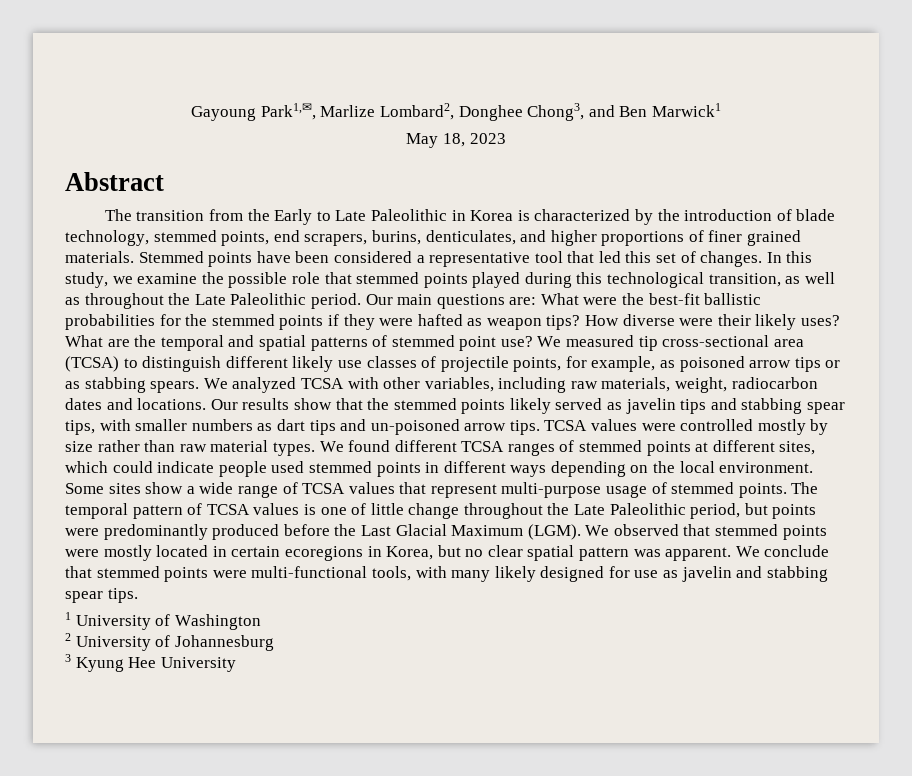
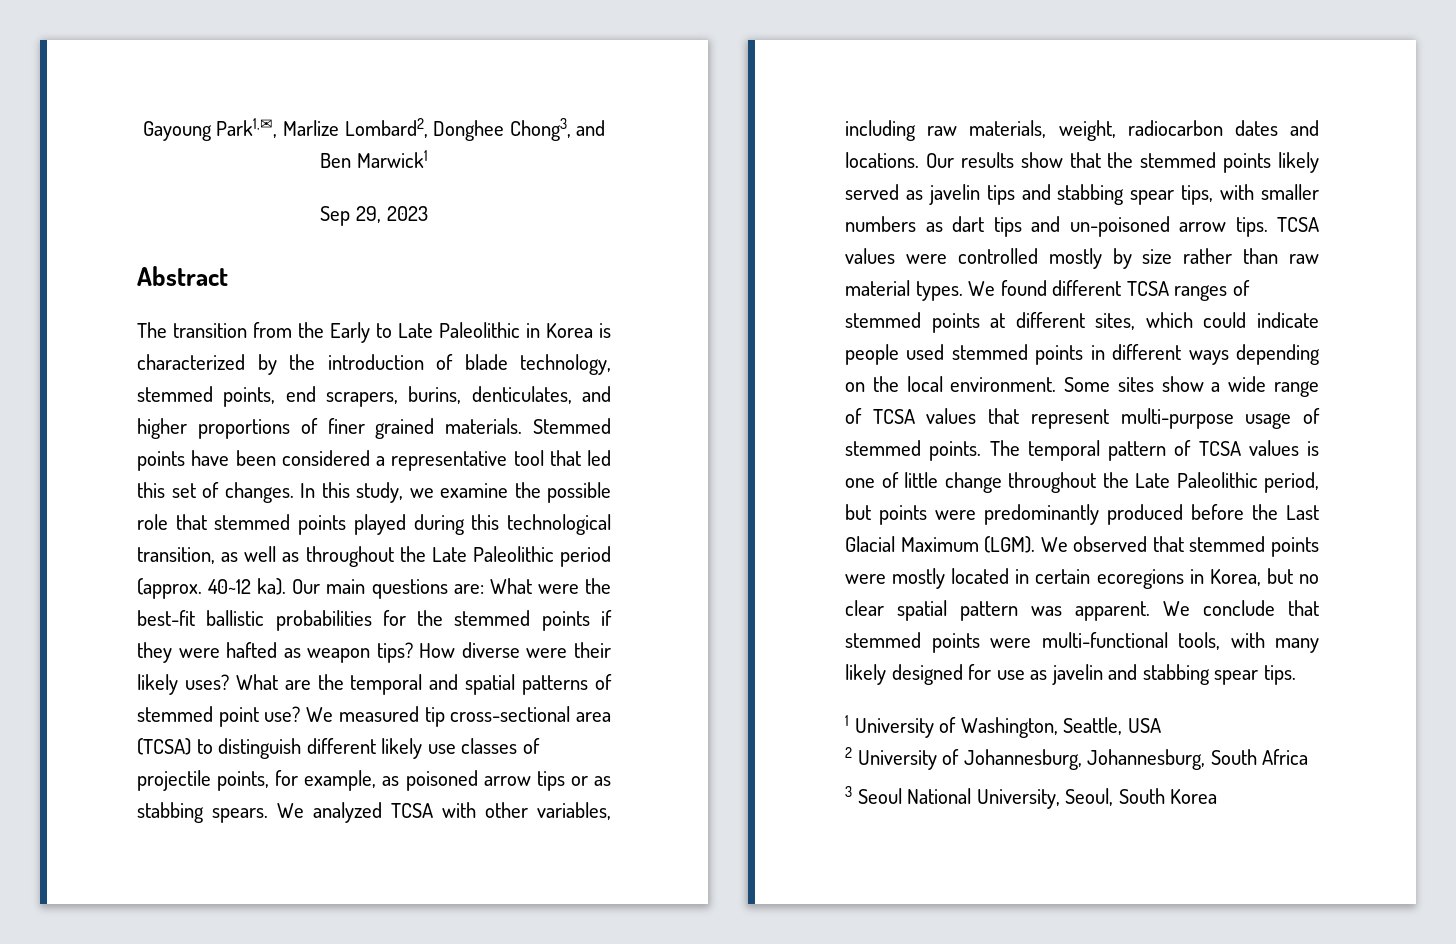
[406,133,465,148] May 18, -> [320,206,381,226] Sep 29,
[310,293,361,309] period. -> [560,546,611,567] [137,578,287,599] period (approx. 40~12 ka).
[174,614,261,630] Washington -> [960,717,1161,738] Washington, Seattle, USA
[174,635,274,651] [65,654,236,672] Johannesburg // 3 Kyung Hee University -> [963,749,1309,770] [845,786,1218,809] Johannesburg, Johannesburg, South Africa // 3 Seoul National University, Seoul, South Korea

